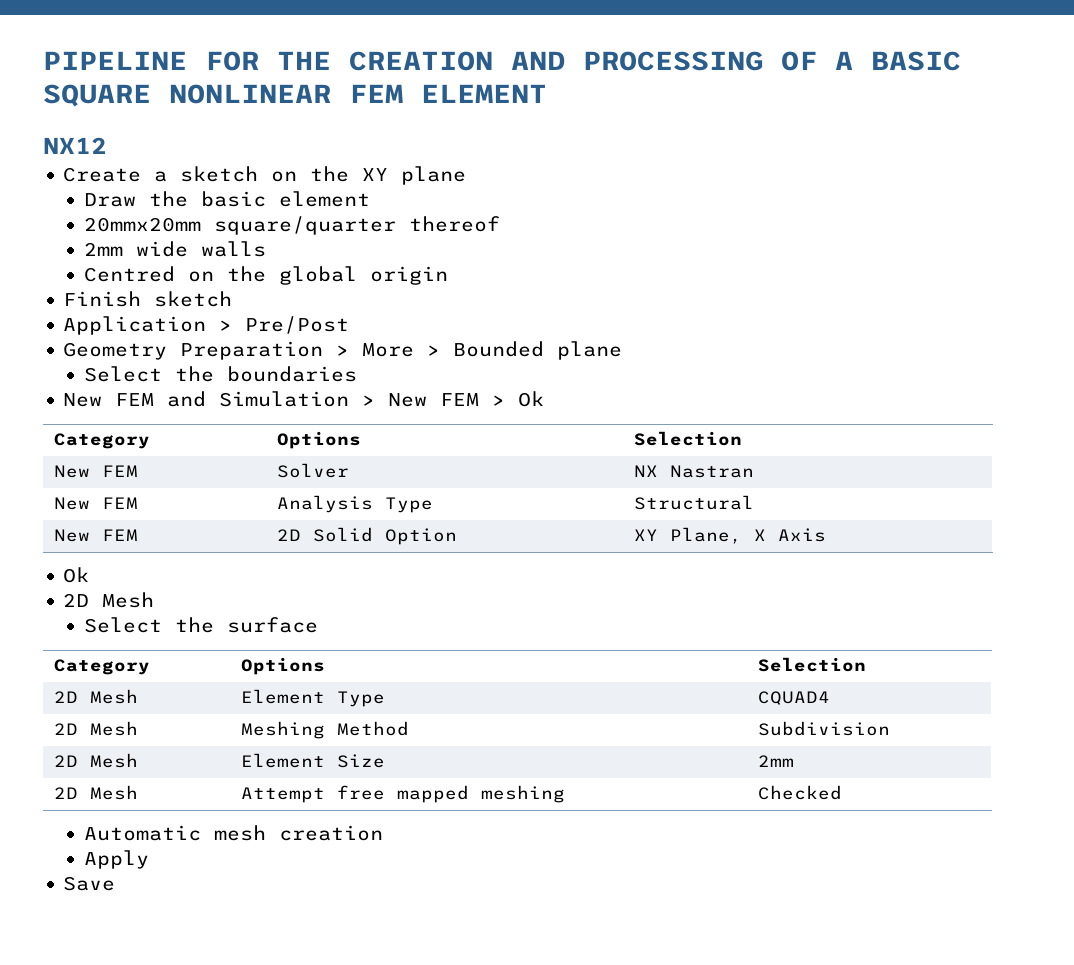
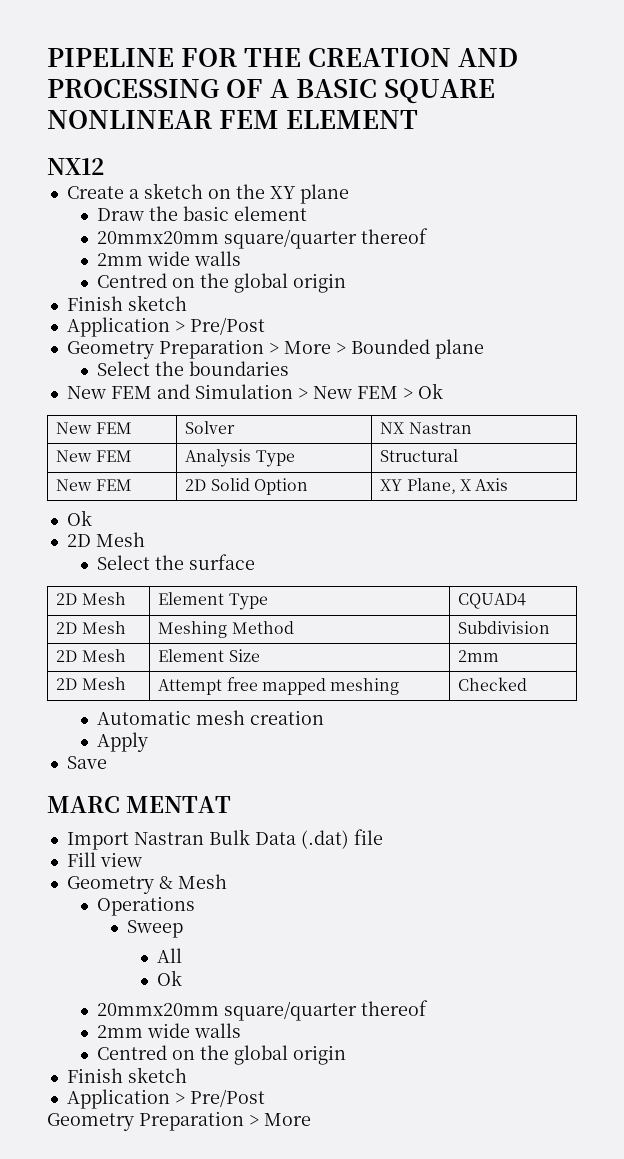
[53,433,150,449] [276,431,361,449] [633,431,742,446] // Category | Options | Selection -> (443, 391) none
[53,659,150,675] [240,657,325,675] [757,657,866,672] // Category | Options | Selection -> (255, 562) none
(116, 883) none -> [47,796,232,813] [66,829,383,850] [66,852,142,867] [66,874,227,894] [96,896,195,916] [127,920,184,938] [157,948,183,963] [157,970,183,986] [96,1000,428,1021] [96,1023,241,1038] [96,1045,346,1065] [66,1067,187,1083] [66,1089,265,1109] [47,1111,311,1131] // MARC MENTAT // Import Nastran Bulk Data (.dat) file // Fill view // Geometry & Mesh // Operations // Sweep // All // Ok // 20mmx20mm square/quarter thereof // 2mm wide walls // Centred on the global origin // Finish sketch // Application > Pre/Post // Geometry Preparation > More

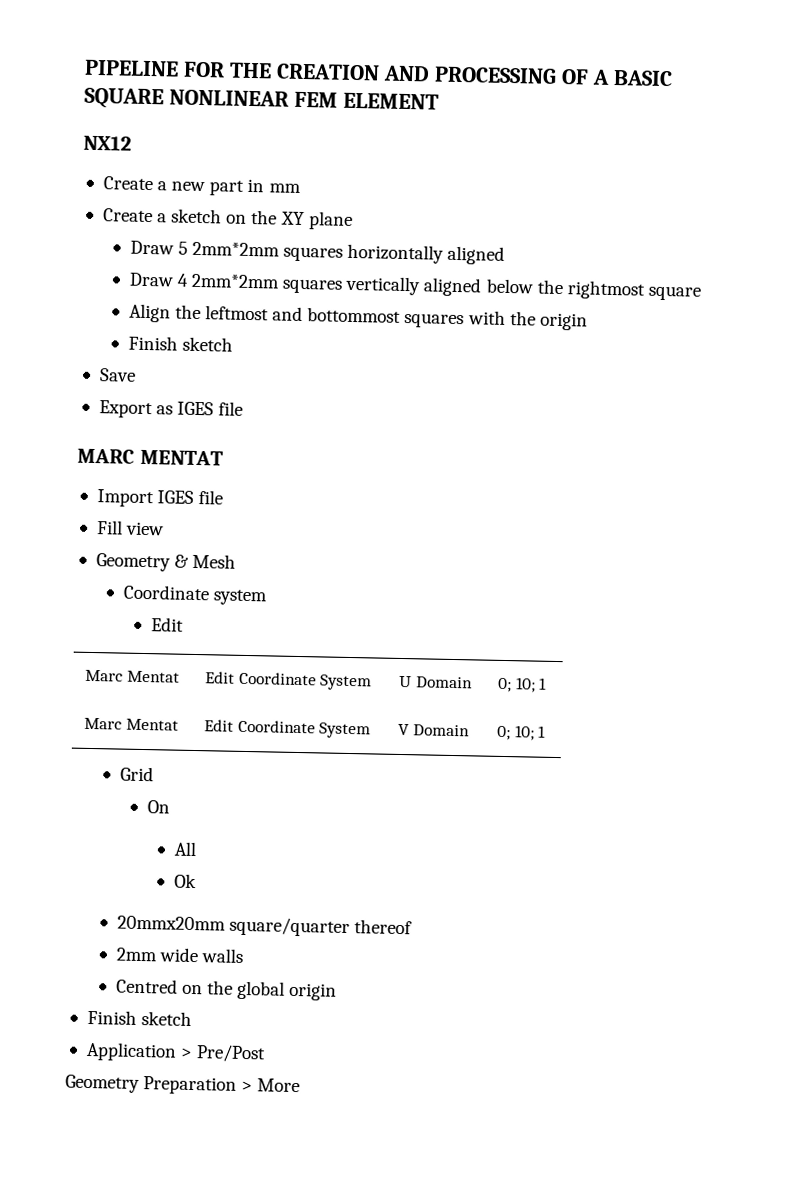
(104, 166) none -> [102,176,301,196] // Create a new part in mm
[148,206,307,221] [96,228,428,249] [96,251,241,266] [96,273,346,293] [66,295,187,311] [66,317,265,337] [66,339,484,359] [96,361,289,376] [66,383,443,399] [56,422,132,434] [185,421,236,434] [380,422,472,434] [56,450,132,462] [185,449,295,467] [380,449,459,462] [56,479,132,491] [185,478,309,495] [380,478,509,494] [66,510,92,526] [66,532,145,547] [96,554,255,570] [56,592,126,605] [158,592,268,610] [458,593,527,609] [56,621,126,634] [158,621,294,638] [458,621,551,634] [56,649,126,662] [158,649,260,662] [458,650,500,662] [56,677,126,690] [158,677,400,695] [458,677,528,691] [96,710,324,725] [96,732,148,752] [66,756,107,769] the basic element // 20mmx20mm square/quarter thereof // 2mm wide walls // Centred on the global origin // Finish sketch // Application > Pre/Post // Geometry Preparation > More > Bounded plane // Select the boundaries // New FEM and Simulation > New FEM > Ok // New FEM | Solver | NX Nastran // New FEM | Analysis Type | Structural // New FEM | 2D Solid Option | XY Plane, X Axis // Ok // 2D Mesh // Select the surface // 2D Mesh | Element Type | CQUAD4 // 2D Mesh | Meshing Method | Subdivision // 2D Mesh | Element Size | 2mm // 2D Mesh | Attempt free mapped meshing | Checked // Automatic mesh creation // Apply // Save -> [177,241,506,265] [128,272,701,301] [128,303,588,331] [127,335,233,352] [98,368,136,382] [98,400,244,419] 5 2mm*2mm squares horizontally aligned // Draw 4 2mm*2mm squares vertically aligned below the rightmost square // Align the leftmost and bottommost squares with the origin // Finish sketch // Save // Export as IGES file
[133,829,349,849] Nastran Bulk Data (.dat) -> [157,490,195,504] IGES
[96,896,195,916] [127,920,184,938] Operations // Sweep -> [122,584,267,606] [150,617,184,632] [85,669,180,683] [205,671,373,691] [399,675,473,689] [498,677,548,693] [84,717,179,731] [204,719,372,739] [398,723,470,737] [497,725,547,741] [119,766,154,782] [146,800,170,814] Coordinate system // Edit // Marc Mentat | Edit Coordinate System | U Domain | 0; 10; 1 // Marc Mentat | Edit Coordinate System | V Domain | 0; 10; 1 // Grid // On

